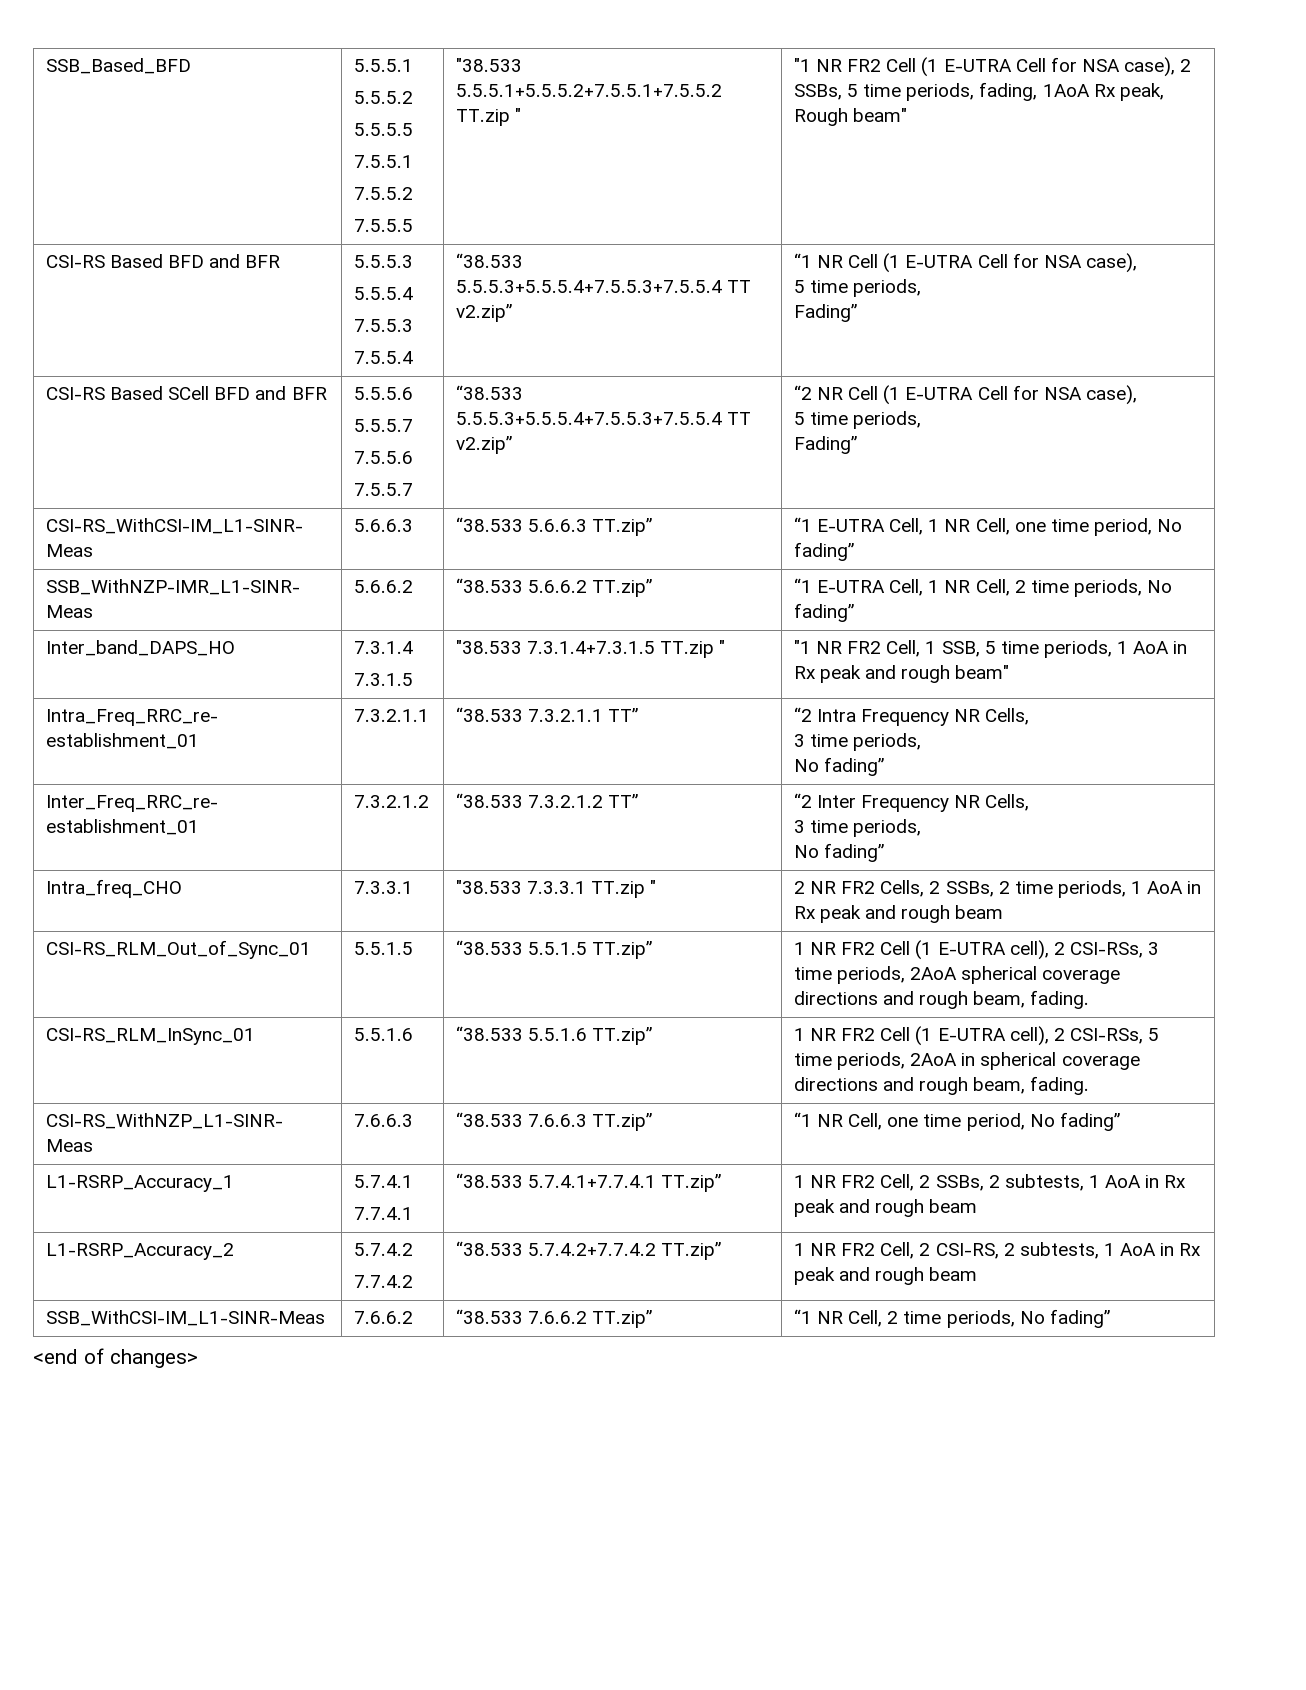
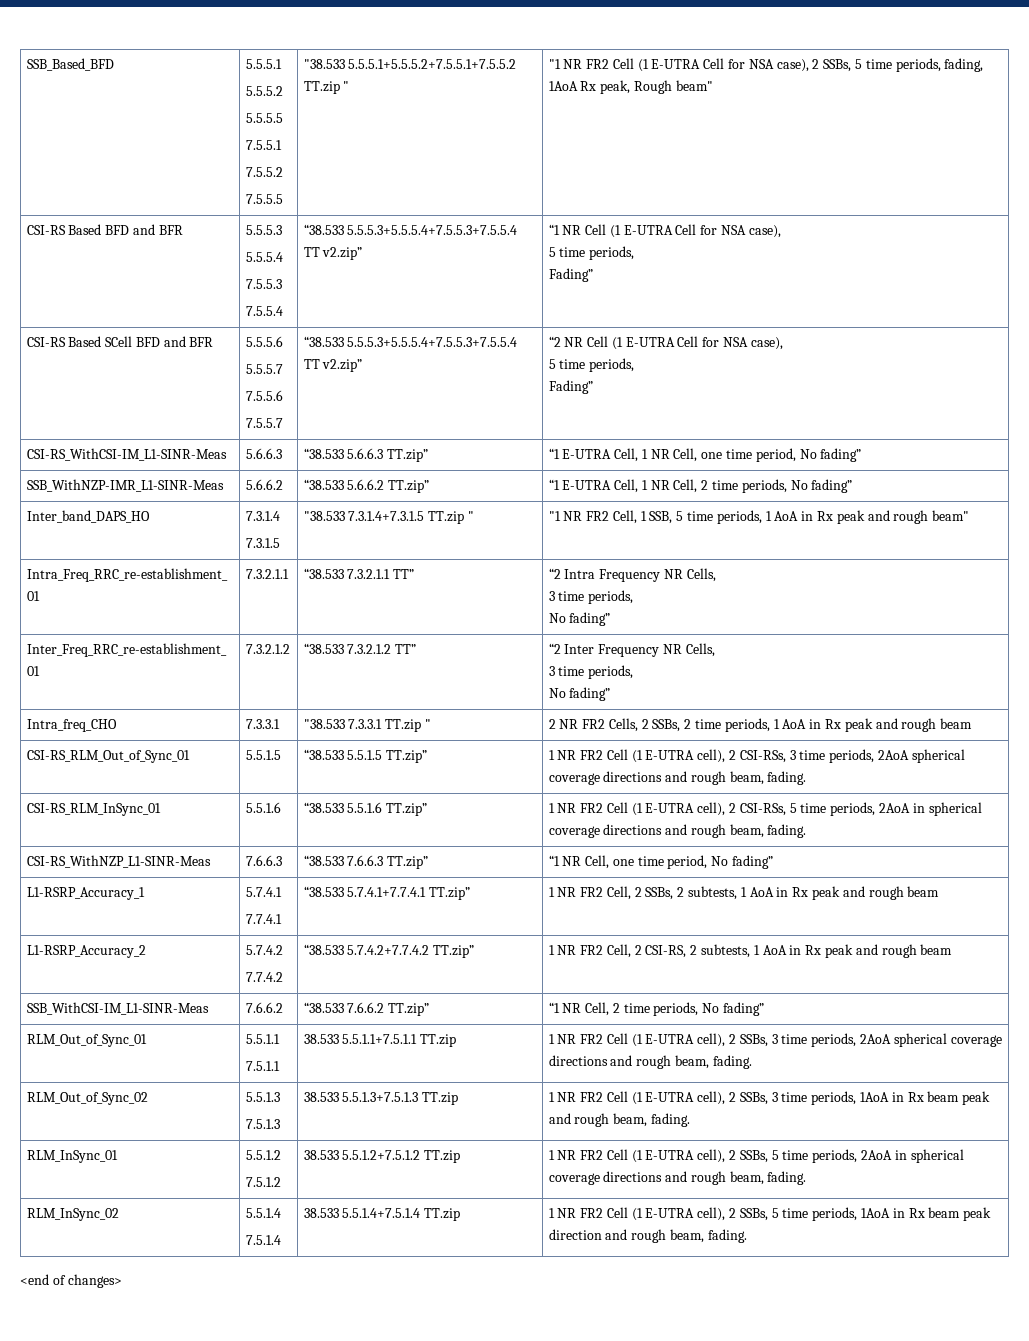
(1111, 1318) none -> [26,1034,147,1047] [245,1034,280,1044] [245,1061,280,1071] [303,1034,457,1047] [548,1033,1002,1047] [548,1055,752,1069] [26,1092,148,1105] [245,1092,280,1102] [245,1119,280,1129] [303,1092,459,1105] [548,1091,991,1105] [548,1113,690,1127] [26,1150,118,1163] [245,1150,281,1160] [245,1177,281,1187] [303,1150,461,1163] [548,1149,964,1163] [548,1171,807,1185] [26,1208,119,1221] [245,1208,281,1218] [245,1235,281,1245] [303,1208,461,1221] [548,1207,992,1221] [548,1229,747,1243] // RLM_Out_of_Sync_01 | 5.5.1.1 // 7.5.1.1 | 38.533 5.5.1.1+7.5.1.1 TT.zip | 1 NR FR2 Cell (1 E-UTRA cell), 2 SSBs, 3 time periods, 2AoA spherical coverage directions and rough beam, fading. // RLM_Out_of_Sync_02 | 5.5.1.3 // 7.5.1.3 | 38.533 5.5.1.3+7.5.1.3 TT.zip | 1 NR FR2 Cell (1 E-UTRA cell), 2 SSBs, 3 time periods, 1AoA in Rx beam peak and rough beam, fading. // RLM_InSync_01 | 5.5.1.2 // 7.5.1.2 | 38.533 5.5.1.2+7.5.1.2 TT.zip | 1 NR FR2 Cell (1 E-UTRA cell), 2 SSBs, 5 time periods, 2AoA in spherical coverage directions and rough beam, fading. // RLM_InSync_02 | 5.5.1.4 // 7.5.1.4 | 38.533 5.5.1.4+7.5.1.4 TT.zip | 1 NR FR2 Cell (1 E-UTRA cell), 2 SSBs, 5 time periods, 1AoA in Rx beam peak direction and rough beam, fading.

